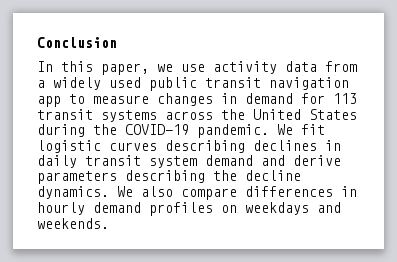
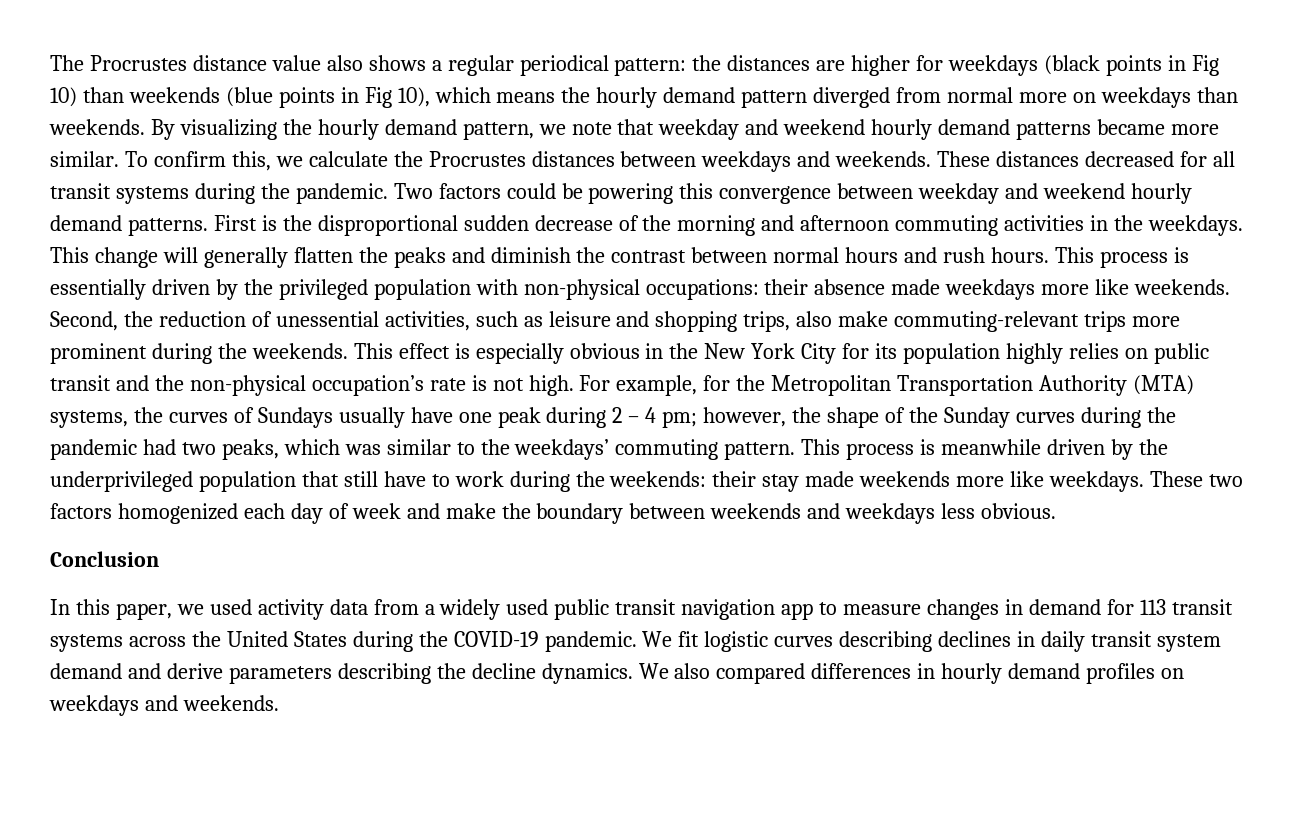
(37, 42) none -> [50,55,1219,76] [50,87,1238,108] [49,119,1219,140] [50,151,1235,172] [50,183,1193,204] [50,215,1243,236] [50,247,1189,268] [50,279,1231,300] [50,311,1181,332] [50,343,1209,364] [50,375,1195,396] [50,407,1176,428] [50,439,1168,460] [50,471,1243,492] [50,503,1057,524] The Procrustes distance value also shows a regular periodical pattern: the distances are higher for weekdays (black points in Fig 10) than weekends (blue points in Fig 10), which means the hourly demand pattern diverged from normal more on weekdays than weekends. By visualizing the hourly demand pattern, we note that weekday and weekend hourly demand patterns became more similar. To confirm this, we calculate the Procrustes distances between weekdays and weekends. These distances decreased for all transit systems during the pandemic. Two factors could be powering this convergence between weekday and weekend hourly demand patterns. First is the disproportional sudden decrease of the morning and afternoon commuting activities in the weekdays. This change will generally flatten the peaks and diminish the contrast between normal hours and rush hours. This process is essentially driven by the privileged population with non-physical occupations: their absence made weekdays more like weekends. Second, the reduction of unessential activities, such as leisure and shopping trips, also make commuting-relevant trips more prominent during the weekends. This effect is especially obvious in the New York City for its population highly relies on public transit and the non-physical occupation’s rate is not high. For example, for the Metropolitan Transportation Authority (MTA) systems, the curves of Sundays usually have one peak during 2 – 4 pm; however, the shape of the Sunday curves during the pandemic had two peaks, which was similar to the weekdays’ commuting pattern. This process is meanwhile driven by the underprivileged population that still have to work during the weekends: their stay made weekends more like weekdays. These two factors homogenized each day of week and make the boundary between weekends and weekdays less obvious. //
[181,64,205,72] use -> [209,599,252,615] used
[181,188,237,200] compare -> [716,663,806,684] compared

